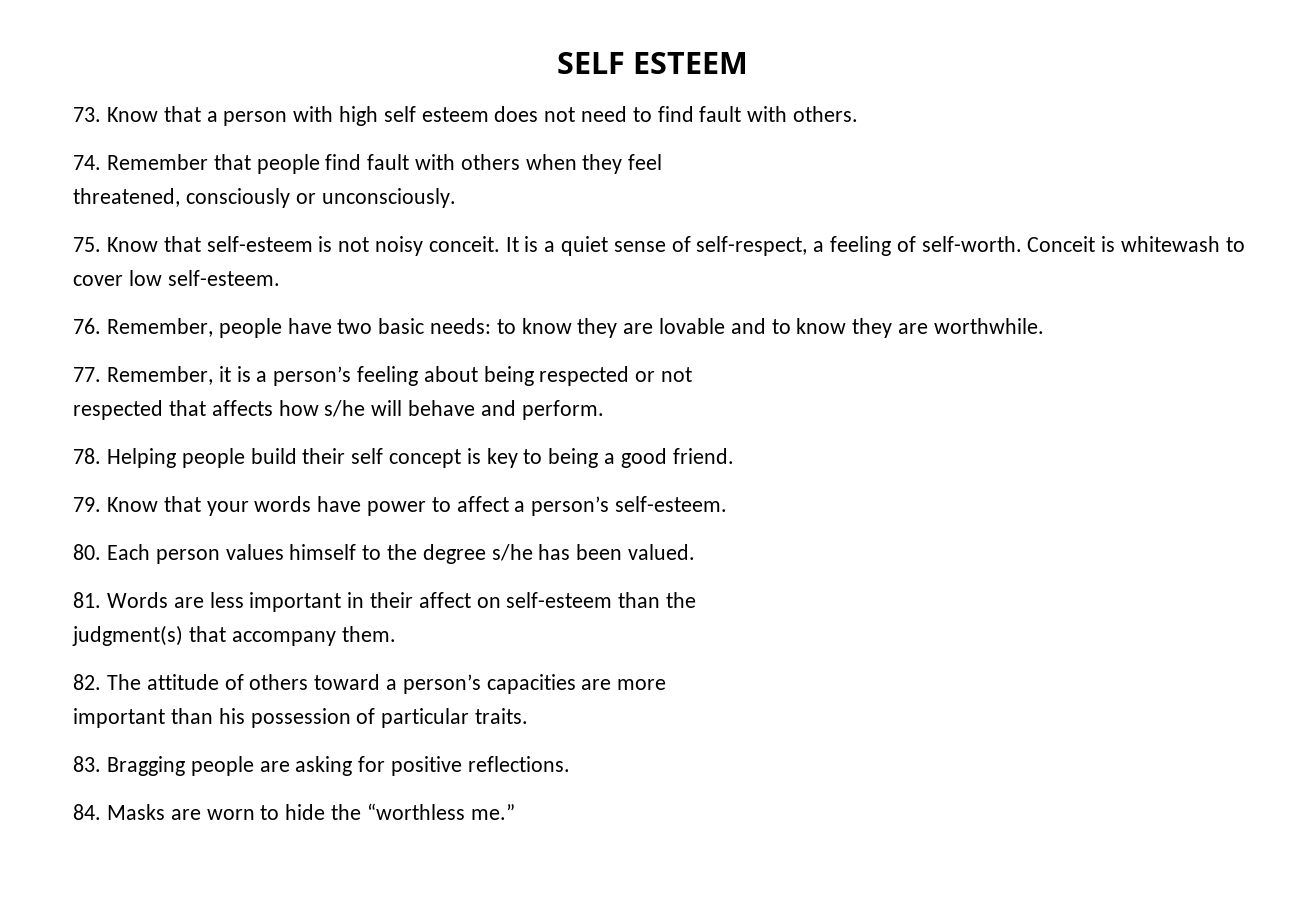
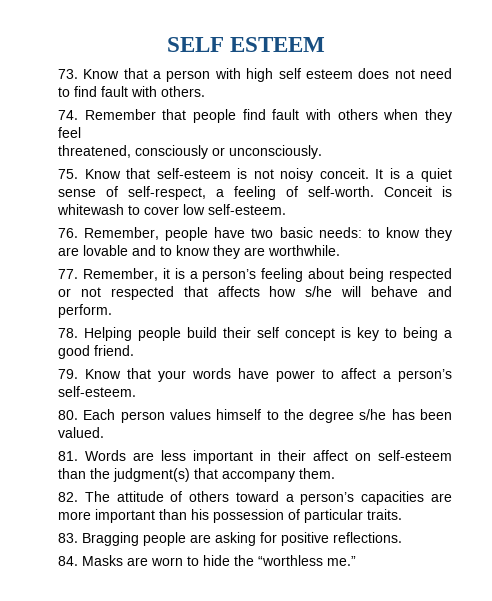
(693, 374) // -> (101, 292) none
(697, 600) // -> (111, 473) none
(667, 684) // -> (92, 515) none

